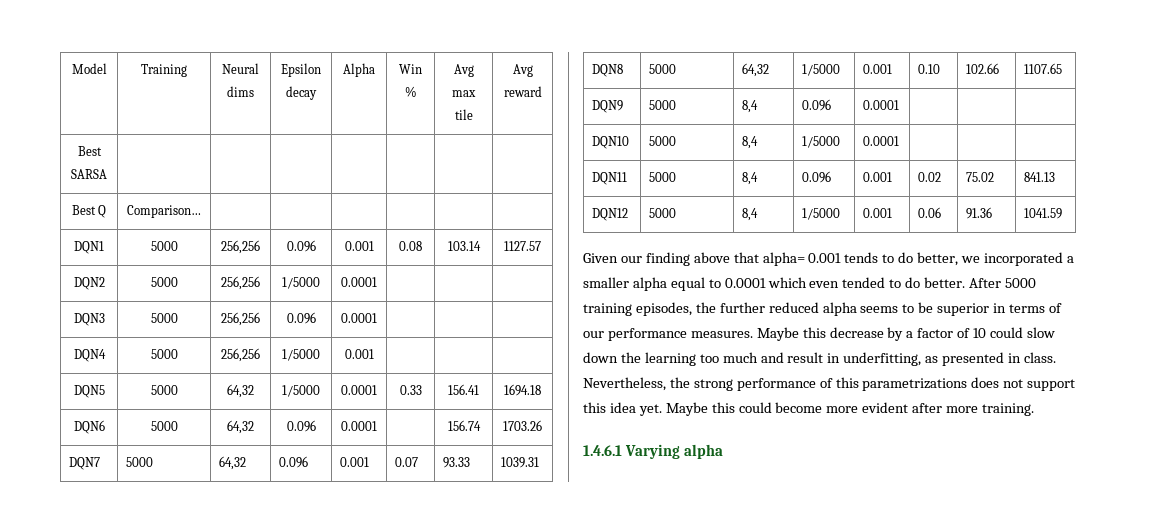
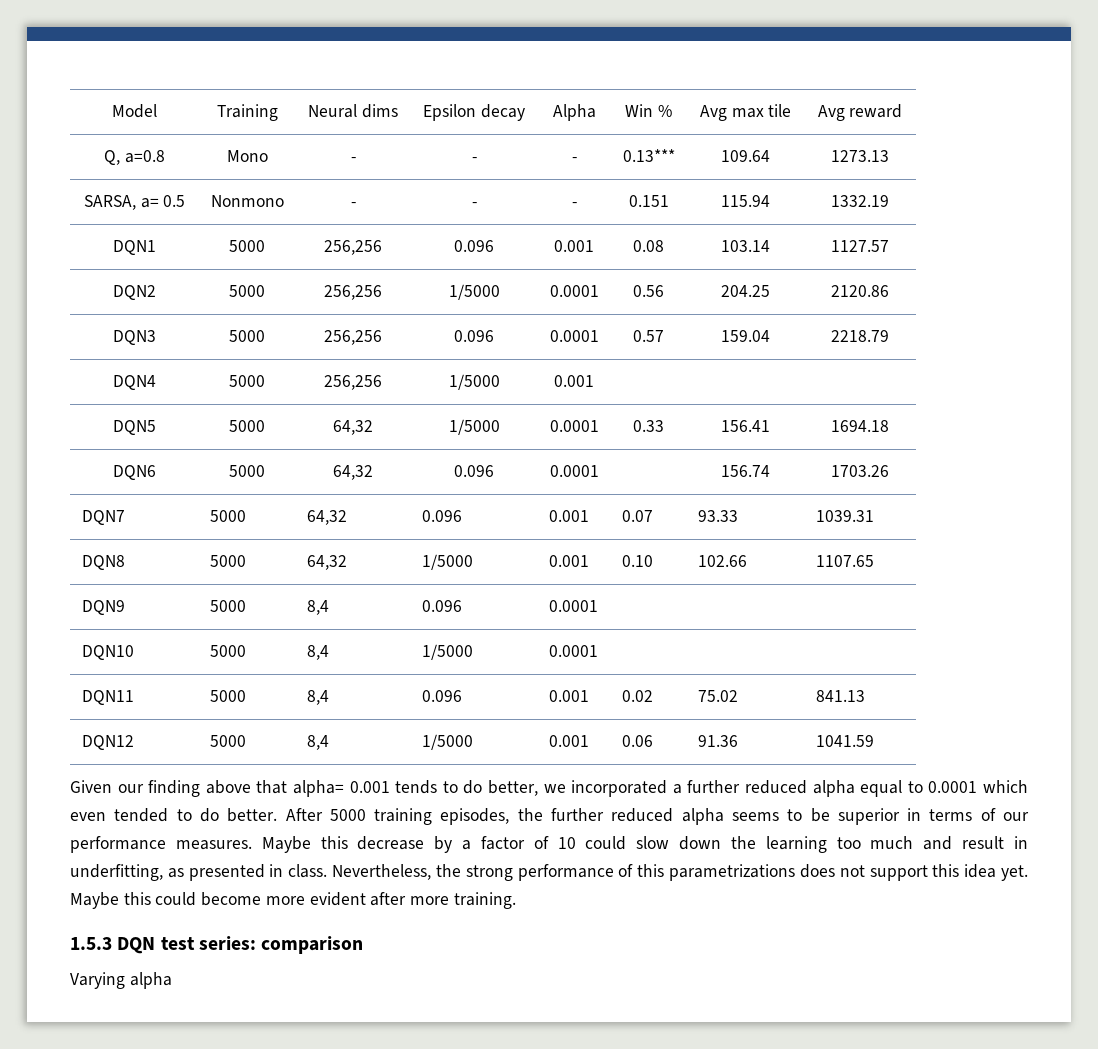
[77,146,102,156] [71,169,107,179] [71,205,107,218] [127,205,201,218] Best SARSA | | | | | | | // Best Q | Comparison… | | | | | | -> [104,150,165,165] [226,150,268,162] [350,157,356,162] [471,157,477,162] [571,157,577,162] [622,149,675,162] [721,150,770,162] [831,150,889,162] [83,195,186,210] [210,195,284,207] [350,202,356,207] [471,202,477,207] [571,202,577,207] [628,195,669,207] [721,195,770,207] [831,195,889,207] Q, a=0.8 | Mono | - | - | - | 0.13*** | 109.64 | 1273.13 // SARSA, a= 0.5 | Nonmono | - | - | - | 0.151 | 115.94 | 1332.19
(377, 282) | | -> [633,285,664,297] [721,285,770,297] [831,285,889,297] 0.56 | 204.25 | 2120.86
(377, 318) | | -> [633,330,664,342] [721,330,770,342] [831,330,889,342] 0.57 | 159.04 | 2218.79
[583,277,629,288] smaller -> [687,780,808,794] further reduced
[583,445,622,456] 1.4.6.1 -> [70,936,364,954] 1.5.3 DQN test series: comparison //

